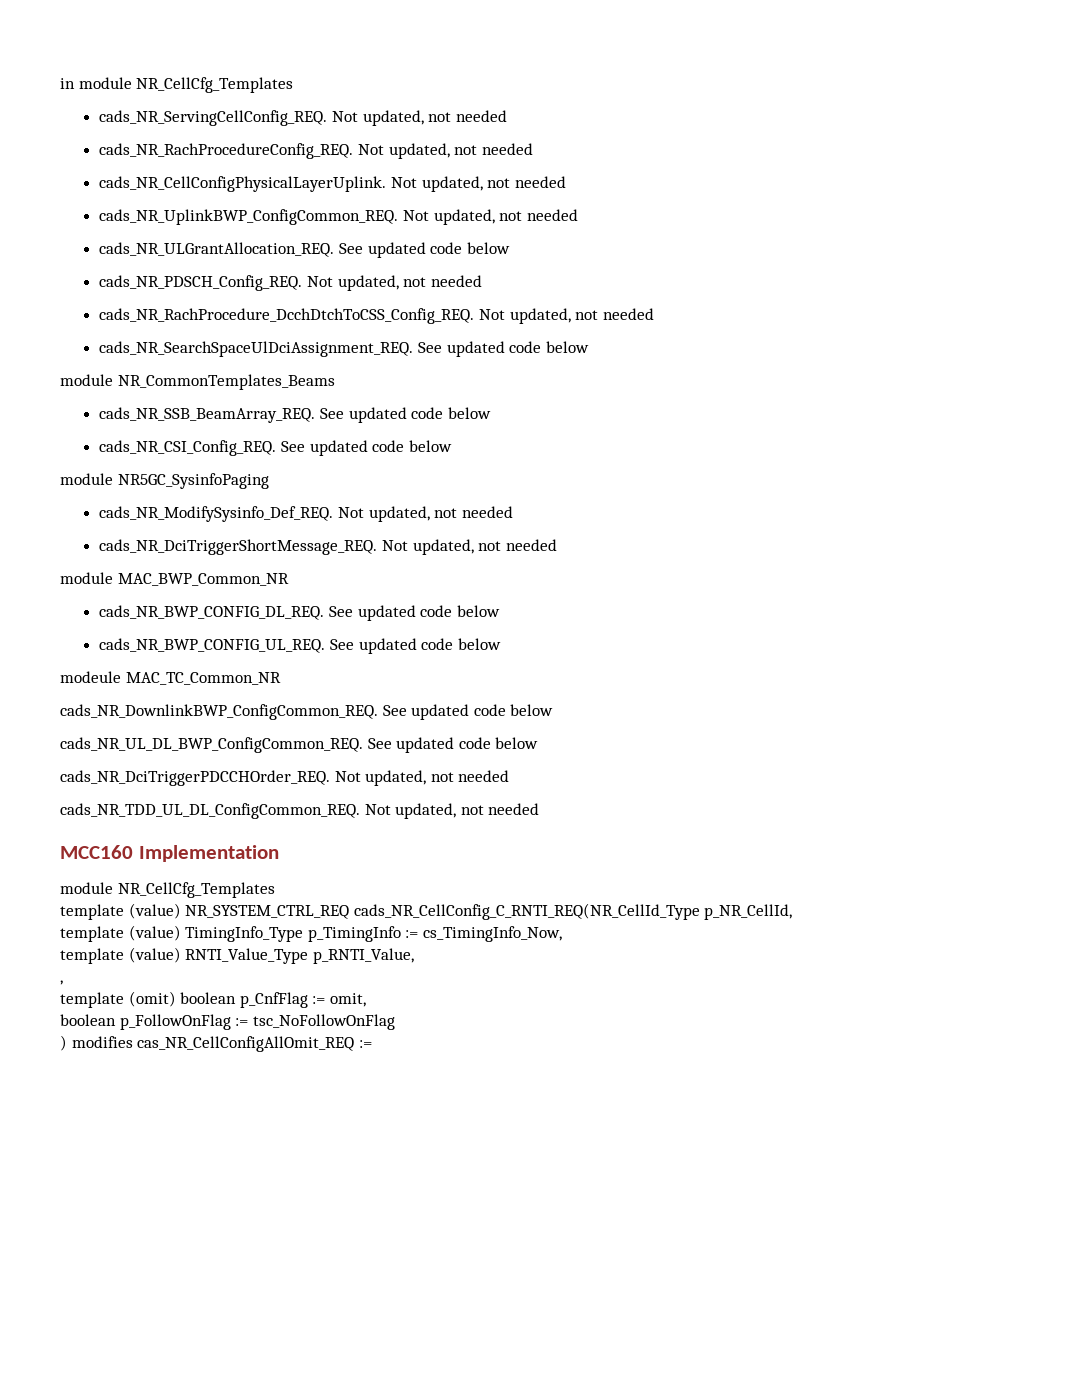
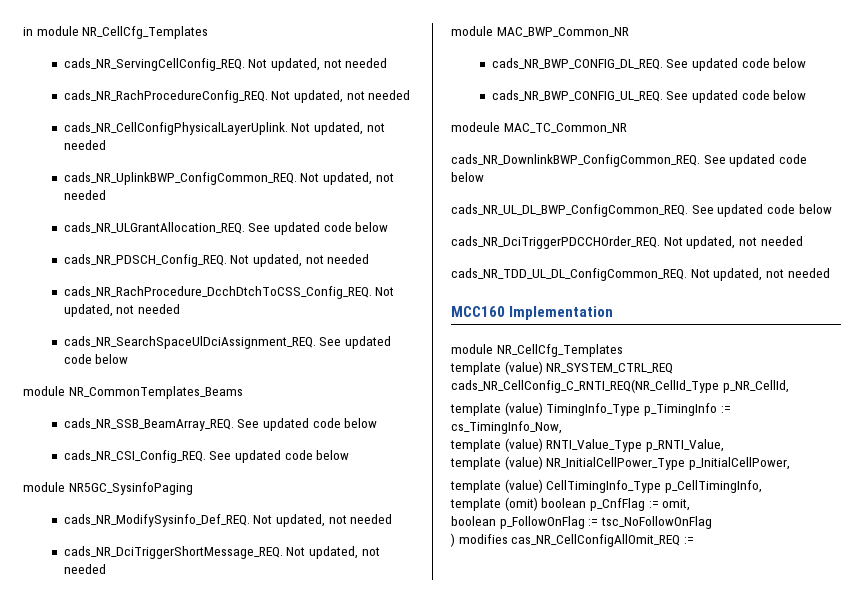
[60,980,63,985] , -> [450,456,790,470] [450,479,762,493] template (value) NR_InitialCellPower_Type p_InitialCellPower, // template (value) CellTimingInfo_Type p_CellTimingInfo,

